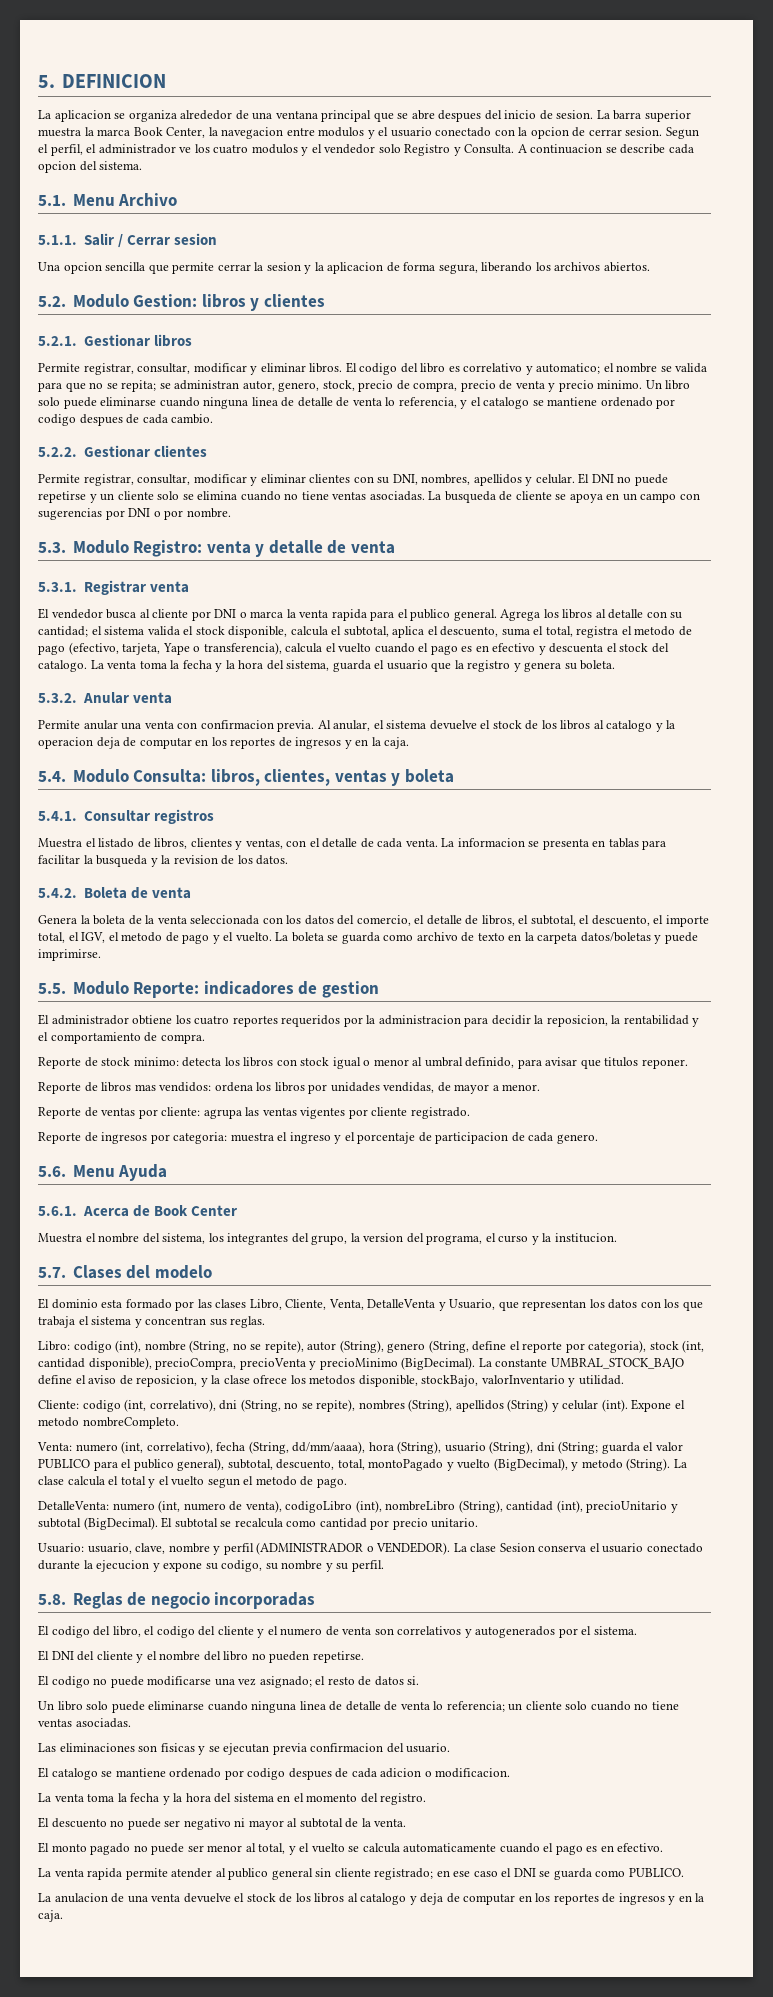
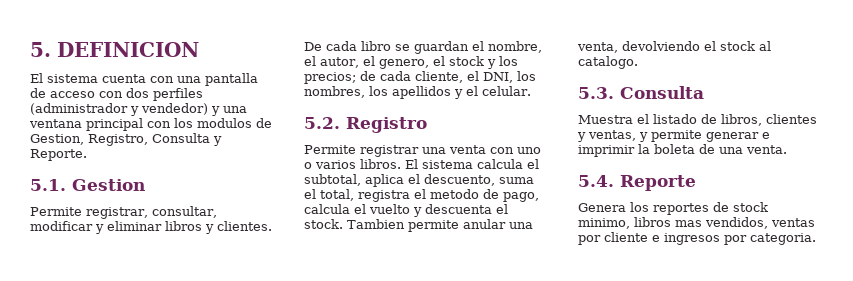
[38,110,691,122] [38,127,699,139] [38,144,694,156] [38,161,143,173] [38,193,178,206] [38,233,217,248] [38,262,650,274] [38,294,325,311] [38,334,192,347] [38,362,708,375] [38,380,691,392] [38,397,676,409] [38,414,214,426] [38,445,207,458] [38,473,668,486] [38,491,700,503] [38,508,231,520] [38,540,396,557] [38,580,189,595] [38,608,683,621] [38,626,288,638] La aplicacion se organiza alrededor de una ventana principal que se abre despues del inicio de sesion. La barra superior muestra la marca Book Center, la navegacion entre modulos y el usuario conectado con la opcion de cerrar sesion. Segun el perfil, el administrador ve los cuatro modulos y el vendedor solo Registro y Consulta. A continuacion se describe cada opcion del sistema. // 5.1. Menu Archivo // 5.1.1. Salir / Cerrar sesion // Una opcion sencilla que permite cerrar la sesion y la aplicacion de forma segura, liberando los archivos abiertos. // 5.2. Modulo Gestion: libros y clientes // 5.2.1. Gestionar libros // Permite registrar, consultar, modificar y eliminar libros. El codigo del libro es correlativo y automatico; el nombre se valida para que no se repita; se administran autor, genero, stock, precio de compra, precio de venta y precio minimo. Un libro solo puede eliminarse cuando ninguna linea de detalle de venta lo referencia, y el catalogo se mantiene ordenado por codigo despues de cada cambio. // 5.2.2. Gestionar clientes // Permite registrar, consultar, modificar y eliminar clientes con su DNI, nombres, apellidos y celular. El DNI no puede repetirse y un cliente solo se elimina cuando no tiene ventas asociadas. La busqueda de cliente se apoya en un campo con sugerencias por DNI o por nombre. // 5.3. Modulo Registro: venta y detalle de venta // 5.3.1. Registrar venta // El vendedor busca al cliente por DNI o marca la venta rapida para el publico general. Agrega los libros al detalle con su cantidad; el sistema valida el stock disponible, -> [30,73,258,86] [30,88,203,101] [30,103,247,116] [29,118,272,131] [30,133,222,146] [30,149,87,161] [30,179,146,191] [30,206,217,219] [30,221,272,234] [304,41,542,54] [304,56,518,69] [304,71,536,84] [304,86,531,99] [304,117,428,133] [304,145,541,157] [304,159,473,169] El sistema cuenta con una pantalla de acceso con dos perfiles (administrador y vendedor) y una ventana principal con los modulos de Gestion, Registro, Consulta y Reporte. // 5.1. Gestion // Permite registrar, consultar, modificar y eliminar libros y clientes. De cada libro se guardan el nombre, el autor, el genero, el stock y los precios; de cada cliente, el DNI, los nombres, los apellidos y el celular. // 5.2. Registro // Permite registrar una venta con uno o varios libros. El sistema
[38,642,669,655] [38,660,616,672] [38,692,172,704] [38,720,676,732] [38,737,410,749] [38,769,455,786] [38,809,214,824] pago (efectivo, tarjeta, Yape o transferencia), calcula el vuelto cuando el pago es en efectivo y descuenta el stock del catalogo. La venta toma la fecha y la hora del sistema, guarda el usuario que la registro y genera su boleta. // 5.3.2. Anular venta // Permite anular una venta con confirmacion previa. Al anular, el sistema devuelve el stock de los libros al catalogo y la operacion deja de computar en los reportes de ingresos y en la caja. // 5.4. Modulo Consulta: libros, clientes, ventas y boleta // 5.4.1. Consultar registros -> [503,192,539,202] [304,204,508,217] [304,219,533,232] [577,41,771,53] [578,56,638,69] [578,86,705,99] pago, calcula el vuelto y descuenta el stock. Tambien permite anular una venta, devolviendo el stock al catalogo. // 5.3. Consulta
[286,838,667,850] [38,855,289,867] [38,887,191,899] [38,915,709,927] [38,932,698,944] [38,949,101,961] [38,981,379,998] [38,1014,700,1027] [38,1032,205,1044] [38,1057,688,1069] [38,1082,541,1094] [38,1107,470,1119] [38,1132,598,1144] [38,1164,168,1181] [38,1205,237,1217] [38,1233,617,1245] [38,1265,212,1279] [38,1298,703,1311] [38,1316,266,1328] [38,1340,705,1353] [38,1357,684,1370] [38,1375,624,1387] [38,1399,685,1412] [38,1417,179,1429] [37,1441,683,1454] [38,1458,687,1471] [38,1476,347,1488] [38,1500,678,1513] [38,1517,479,1530] [38,1542,703,1555] [38,1560,384,1572] [38,1592,316,1609] [38,1625,637,1638] [38,1650,364,1663] [38,1675,420,1688] [38,1701,679,1713] [38,1718,131,1728] [38,1743,451,1755] [38,1767,511,1780] [38,1793,427,1805] [38,1817,407,1830] [38,1842,664,1855] [38,1868,684,1880] [38,1893,705,1905] [38,1910,63,1922] con el detalle de cada venta. La informacion se presenta en tablas para facilitar la busqueda y la revision de los datos. // 5.4.2. Boleta de venta // Genera la boleta de la venta seleccionada con los datos del comercio, el detalle de libros, el subtotal, el descuento, el importe total, el IGV, el metodo de pago y el vuelto. La boleta se guarda como archivo de texto en la carpeta datos/boletas y puede imprimirse. // 5.5. Modulo Reporte: indicadores de gestion // El administrador obtiene los cuatro reportes requeridos por la administracion para decidir la reposicion, la rentabilidad y el comportamiento de compra. // Reporte de stock minimo: detecta los libros con stock igual o menor al umbral definido, para avisar que titulos reponer. // Reporte de libros mas vendidos: ordena los libros por unidades vendidas, de mayor a menor. // Reporte de ventas por cliente: agrupa las ventas vigentes por cliente registrado. // Reporte de ingresos por categoria: muestra el ingreso y el porcentaje de participacion de cada genero. // 5.6. Menu Ayuda // 5.6.1. Acerca de Book Center // Muestra el nombre del sistema, los integrantes del grupo, la version del programa, el curso y la institucion. // 5.7. Clases del modelo // El dominio esta formado por las clases Libro, Cliente, Venta, DetalleVenta y Usuario, que representan los datos con los que trabaja el sistema y concentran sus reglas. // Libro: codigo (int), nombre (String, no se repite), autor (String), genero (String, define el reporte por categoria), stock (int, cantidad disponible), precioCompra, precioVenta y precioMinimo (BigDecimal). La constante UMBRAL_STOCK_BAJO define el aviso de reposicion, y la clase ofrece los metodos disponible, stockBajo, valorInventario y utilidad. // Cliente: codigo (int, correlativo), dni (String, no se repite), nombres (String), apellidos (String) y celular (int). Expone el metodo nombreCompleto. // Venta: numero (int, correlativo), fecha (String, dd/mm/aaaa), hora (String), usuario (String), dni (String; guarda el valor PUBLICO para el publico general), subtotal, descuento, total, montoPagado y vuelto (BigDecimal), y metodo (String). La clase calcula el total y el vuelto segun el metodo de pago. // DetalleVenta: numero (int, numero de venta), codigoLibro (int), nombreLibro (String), cantidad (int), precioUnitario y subtotal (BigDecimal). El subtotal se recalcula como cantidad por precio unitario. // Usuario: usuario, clave, nombre y perfil (ADMINISTRADOR o VENDEDOR). La clase Sesion conserva el usuario conectado durante la ejecucion y expone su codigo, su nombre y su perfil. // 5.8. Reglas de negocio incorporadas // El codigo del libro, el codigo del cliente y el numero de venta son correlativos y autogenerados por el sistema. // El DNI del cliente y el nombre del libro no pueden repetirse. // El codigo no puede modificarse una vez asignado; el resto de datos si. // Un libro solo puede eliminarse cuando ninguna linea de detalle de venta lo referencia; un cliente solo cuando no tiene ventas asociadas. // Las eliminaciones son fisicas y se ejecutan previa confirmacion del usuario. // El catalogo se mantiene ordenado por codigo despues de cada adicion o modificacion. // La venta toma la fecha y la hora del sistema en el momento del registro. // El descuento no puede ser negativo ni mayor al subtotal de la venta. // El monto pagado no puede ser menor al total, y el vuelto se calcula automaticamente cuando el pago es en efectivo. // La venta rapida permite atender al publico general sin cliente registrado; en ese caso el DNI se guarda como PUBLICO. // La anulacion de una venta devuelve el stock de los libros al catalogo y deja de computar en los reportes de ingresos y en la caja. -> [639,130,770,142] [578,144,787,157] [578,175,697,191] [578,202,768,215] [578,217,815,229] [578,232,816,245] y permite generar e imprimir la boleta de una venta. // 5.4. Reporte // Genera los reportes de stock minimo, libros mas vendidos, ventas por cliente e ingresos por categoria.

